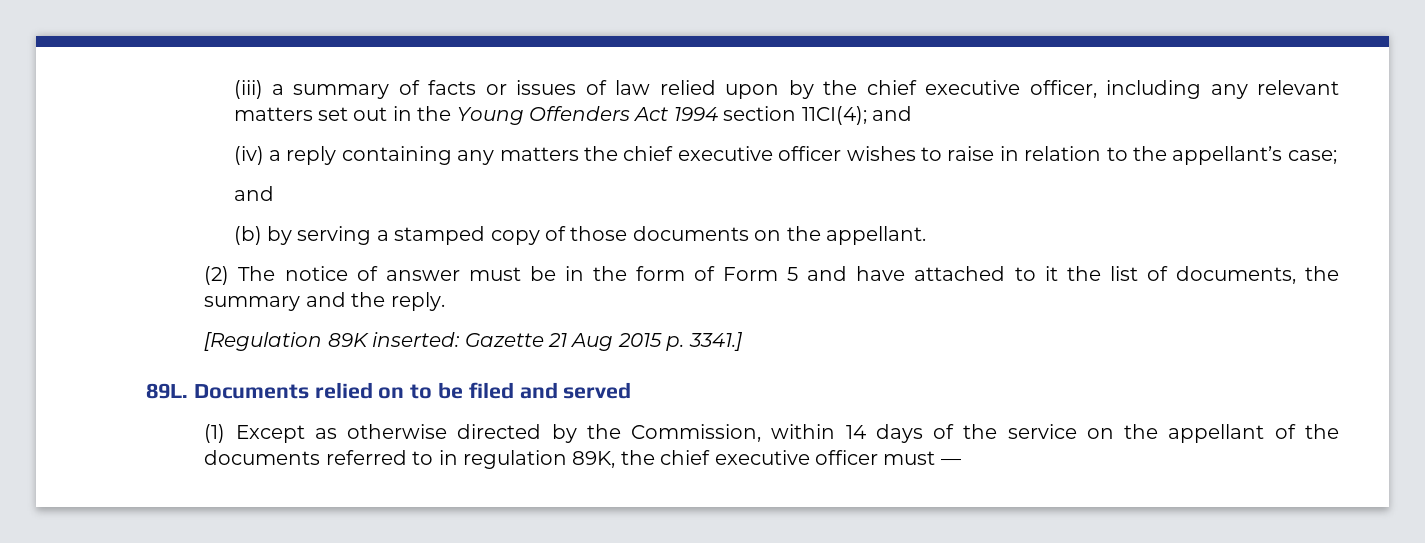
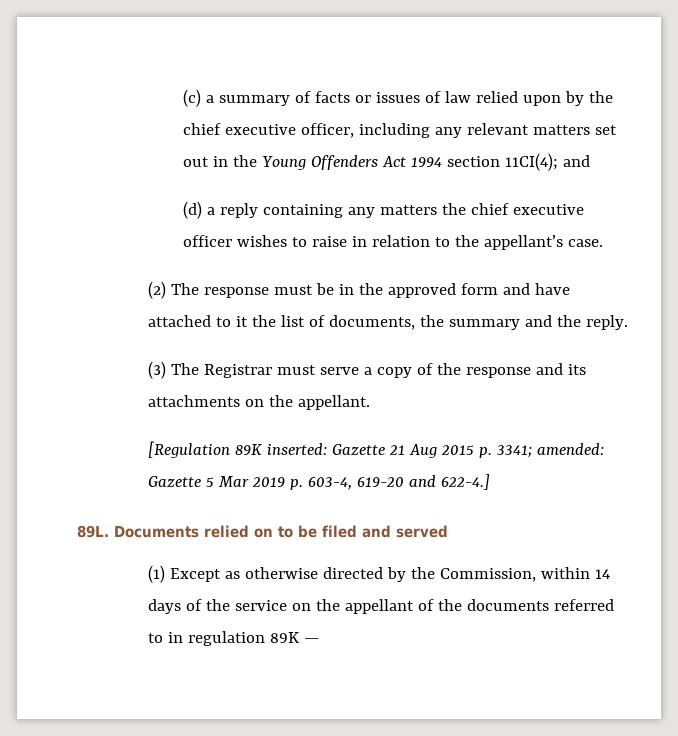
[233,80,263,99] (iii) -> [182,89,201,107] (c)
[233,146,264,165] (iv) -> [182,201,202,219] (d)
[1287,150,1337,164] [233,186,274,201] [233,226,926,245] case; // and // (b) by serving a stamped copy of those documents on the appellant. -> [567,239,603,247] case.
[284,266,460,281] notice of answer -> [203,287,269,298] response
[636,266,799,281] form of Form 5 -> [387,283,498,298] approved form
(445, 301) none -> [147,361,586,379] [147,395,370,410] // (3) The Registrar must serve a copy of the response and its attachments on the appellant.
[688,332,743,351] 3341.] -> [496,443,604,458] [147,474,490,490] 3341; amended: Gazette 5 Mar 2019 p. 603-4, 619-20 and 622-4.]
[572,450,936,468] 89K, the chief executive officer must -> [269,632,299,643] 89K

